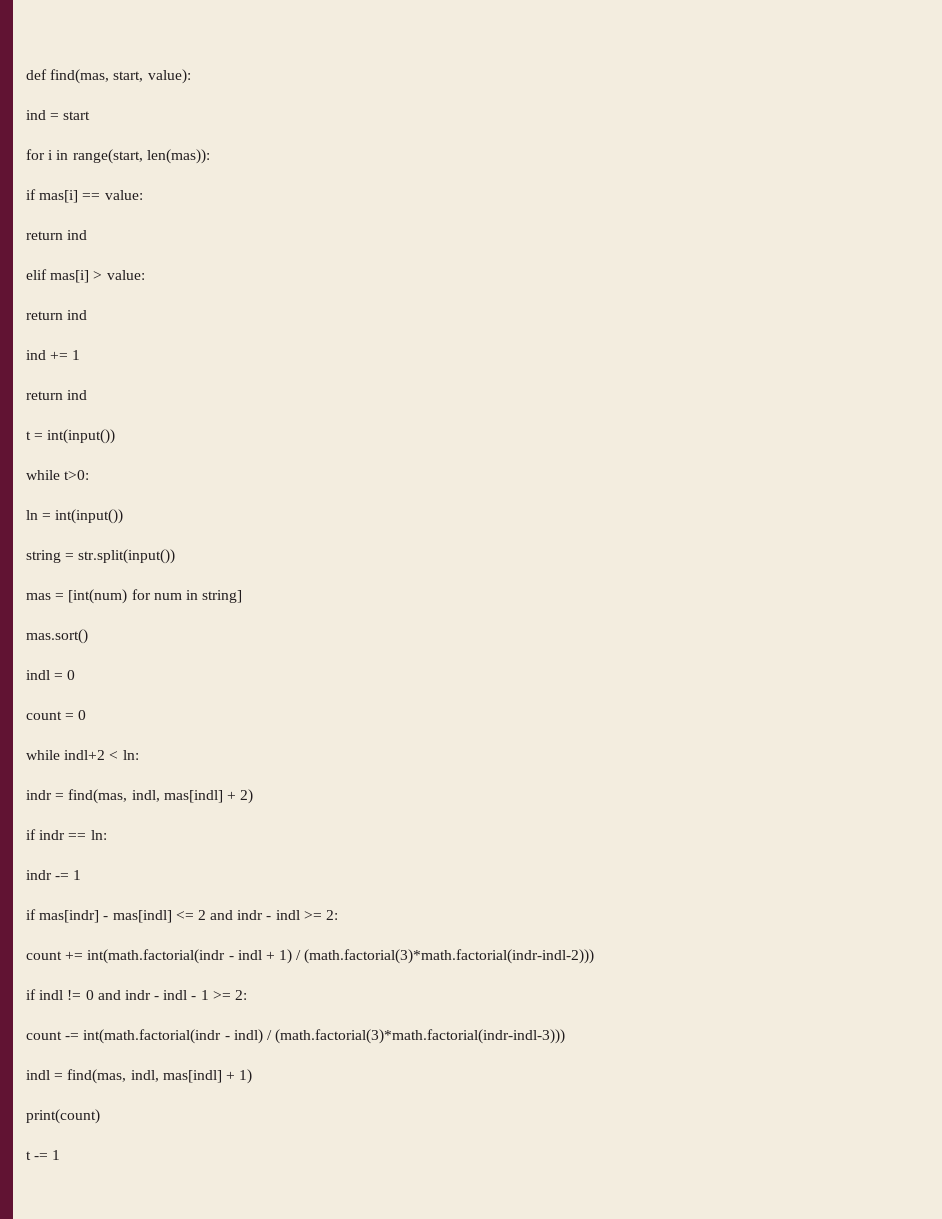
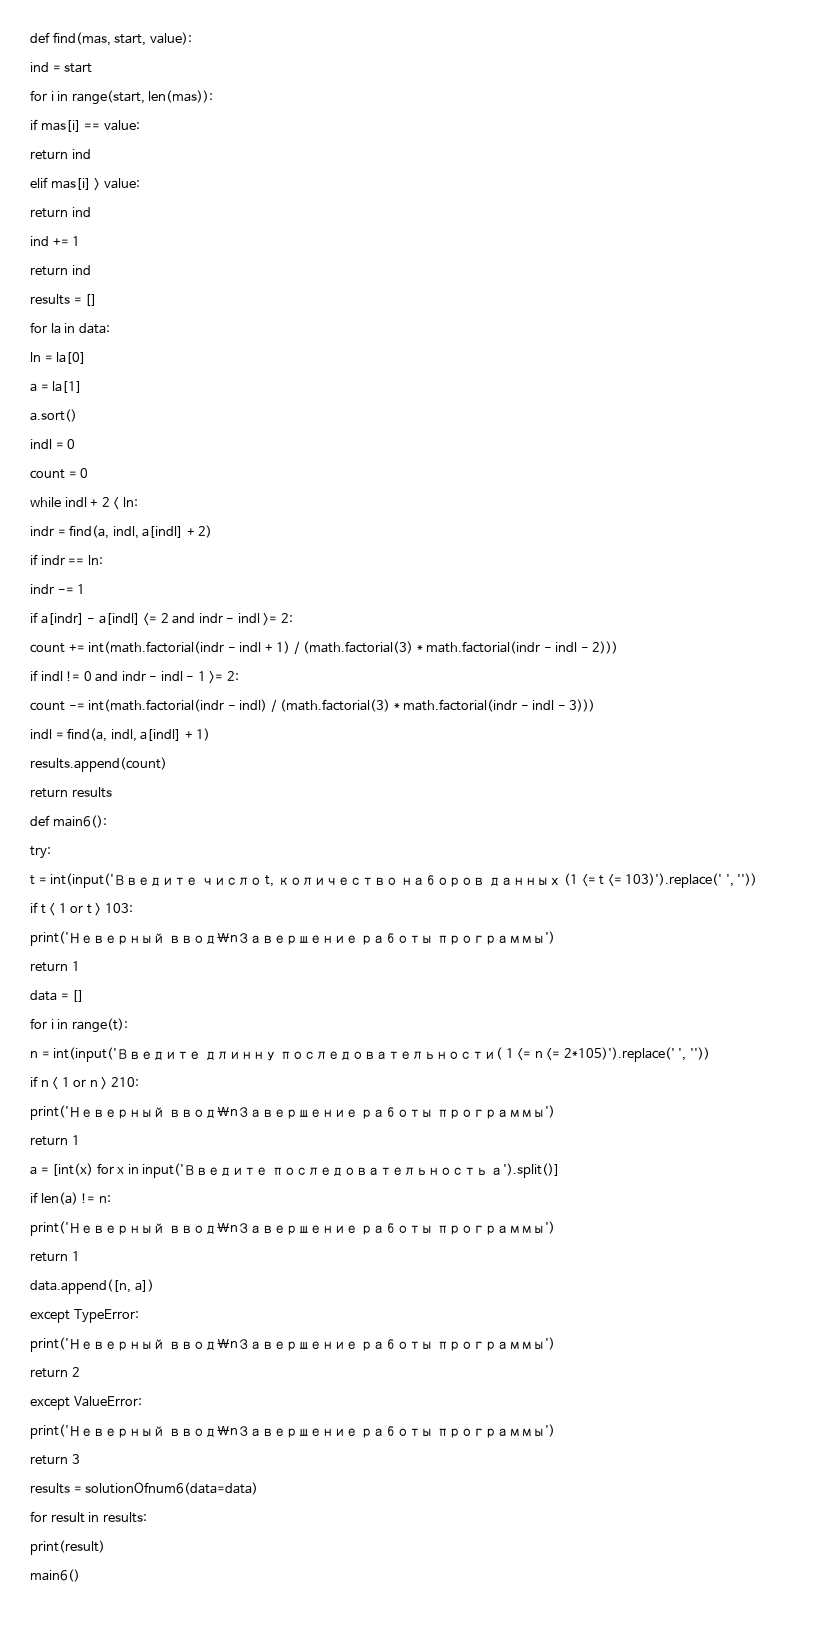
[26,429,116,444] [26,470,90,480] [26,509,124,524] [26,549,176,564] [26,589,243,604] [26,629,88,644] t = int(input()) // while t>0: // ln = int(input()) // string = str.split(input()) // mas = [int(num) for num in string] // mas.sort() -> [30,294,98,306] [30,322,110,334] [30,352,87,364] [30,381,83,393] [30,409,77,422] results = [] // for la in data: // ln = la[0] // a = la[1] // a.sort()
[64,750,106,760] indl+2 -> [64,497,110,507] indl + 2
[68,789,223,804] find(mas, indl, mas[indl] -> [69,525,184,539] find(a, indl, a[indl]
[39,910,172,923] mas[indr] - mas[indl] -> [40,613,140,625] a[indr] - a[indl]
[304,949,595,964] (math.factorial(3)*math.factorial(indr-indl-2))) -> [303,641,619,654] (math.factorial(3) * math.factorial(indr - indl - 2)))
[275,1029,566,1044] [26,1069,222,1084] (math.factorial(3)*math.factorial(indr-indl-3))) // indl = find(mas, indl, mas[indl] -> [280,699,596,712] [30,728,182,742] (math.factorial(3) * math.factorial(indr - indl - 3))) // indl = find(a, indl, a[indl]
[26,1109,100,1124] [26,1150,61,1160] print(count) // t -= 1 -> [30,757,167,772] [30,787,112,798] [30,815,107,828] [30,846,51,859] [30,873,758,888] [30,902,133,916] [30,931,555,946] [30,961,80,972] [30,990,85,1002] [30,1018,128,1033] [30,1047,710,1062] [30,1076,139,1090] [30,1105,555,1120] [30,1135,80,1146] [30,1163,561,1178] [30,1192,111,1205] [30,1221,555,1236] [30,1251,80,1262] [30,1279,154,1294] [30,1309,139,1323] [30,1337,555,1352] [30,1367,80,1378] [30,1396,142,1410] [30,1424,555,1439] [30,1454,80,1465] [30,1482,259,1495] [30,1511,147,1523] [30,1540,105,1555] [30,1569,80,1582] results.append(count) // return results // def main6(): // try: // t = int(input('Введите число t, количество наборов данных (1 <= t <= 103)').replace(' ', '')) // if t < 1 or t > 103: // print('Неверный ввод\nЗавершение работы программы') // return 1 // data = [] // for i in range(t): // n = int(input('Введите длинну последовательности( 1 <= n <= 2*105)').replace(' ', '')) // if n < 1 or n > 210: // print('Неверный ввод\nЗавершение работы программы') // return 1 // a = [int(x) for x in input('Введите последовательность а').split()] // if len(a) != n: // print('Неверный ввод\nЗавершение работы программы') // return 1 // data.append([n, a]) // except TypeError: // print('Неверный ввод\nЗавершение работы программы') // return 2 // except ValueError: // print('Неверный ввод\nЗавершение работы программы') // return 3 // results = solutionOfnum6(data=data) // for result in results: // print(result) // main6()

